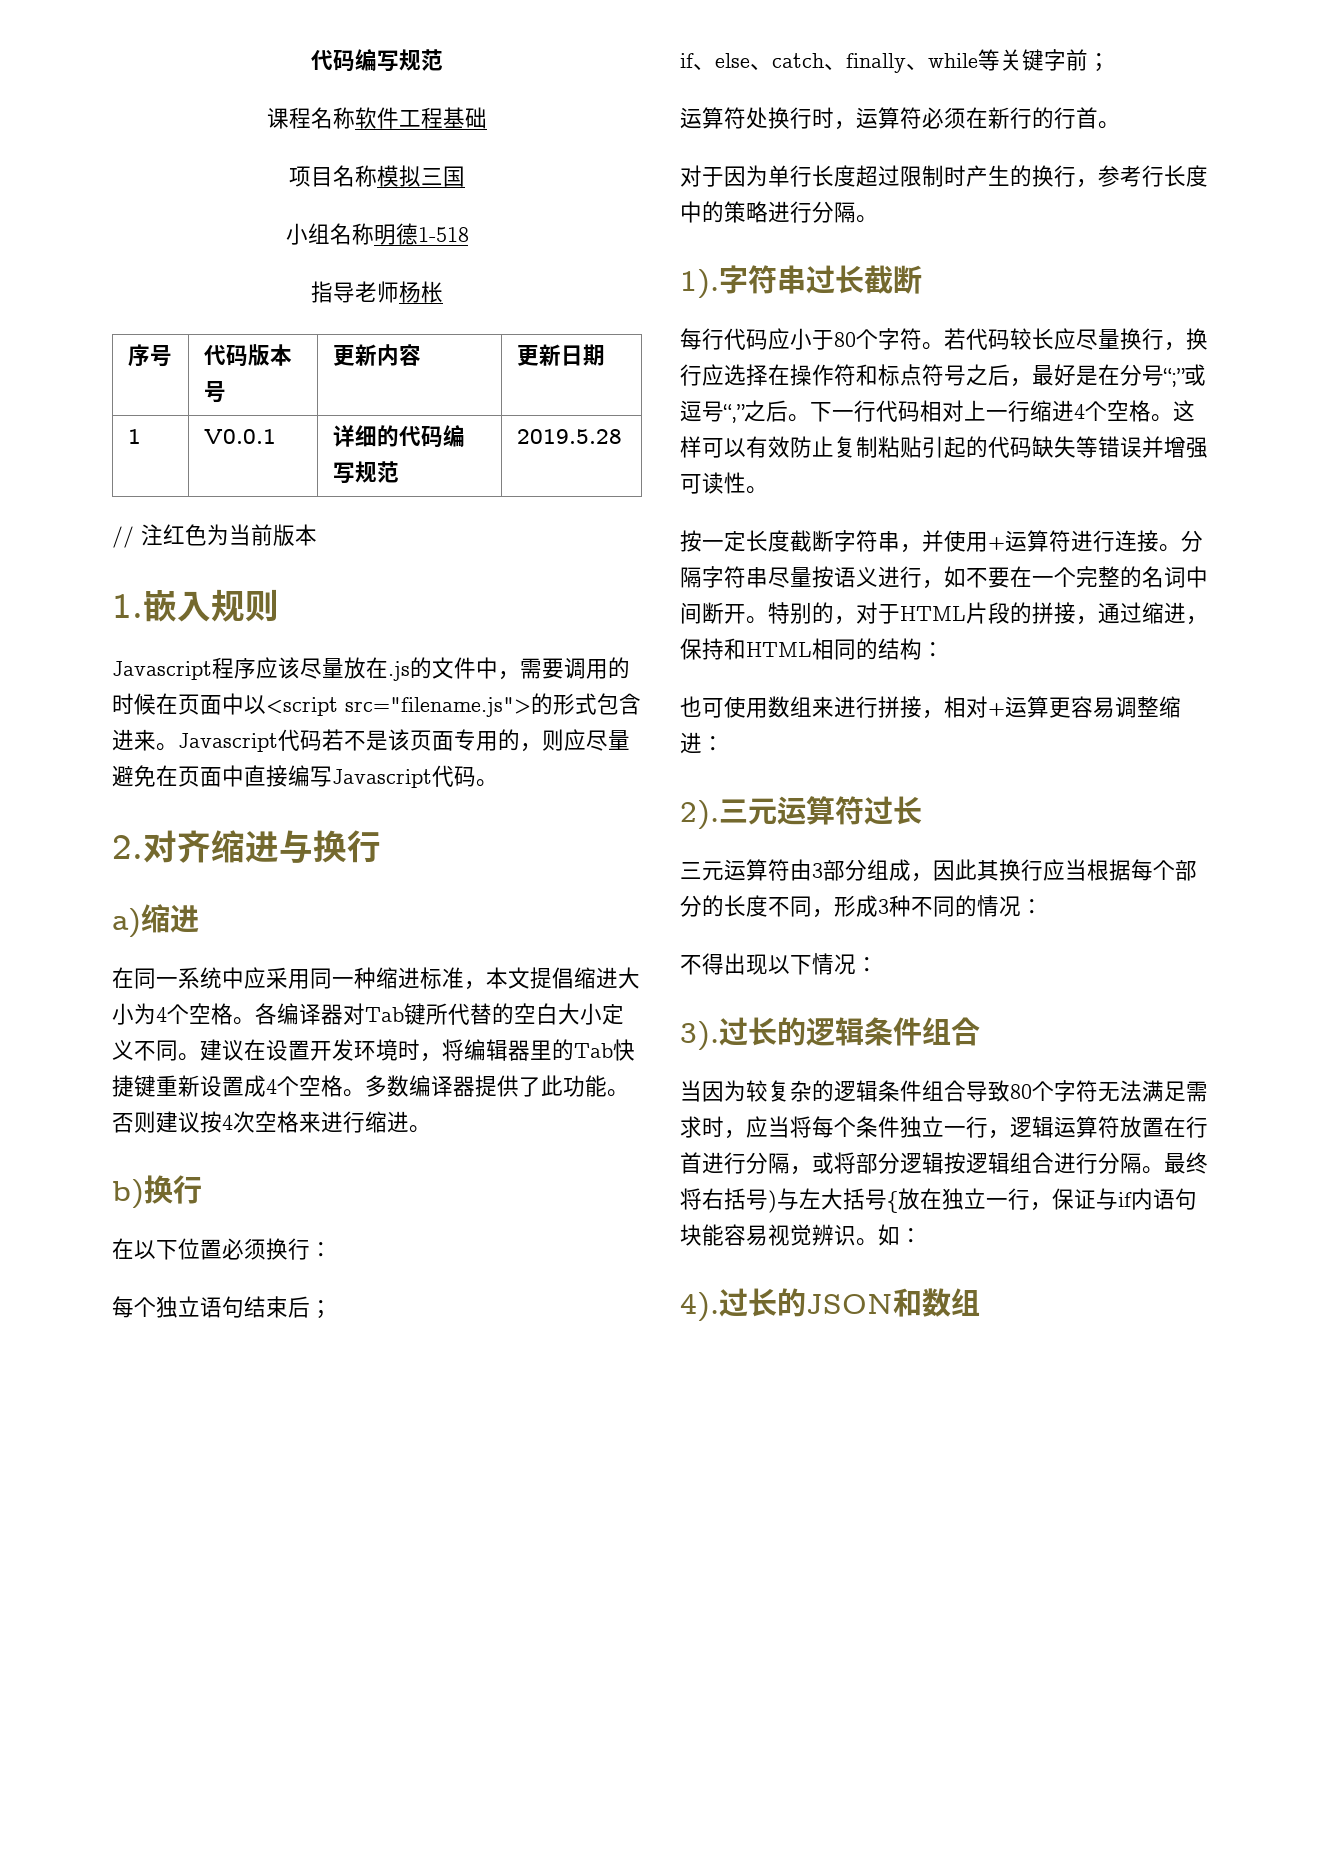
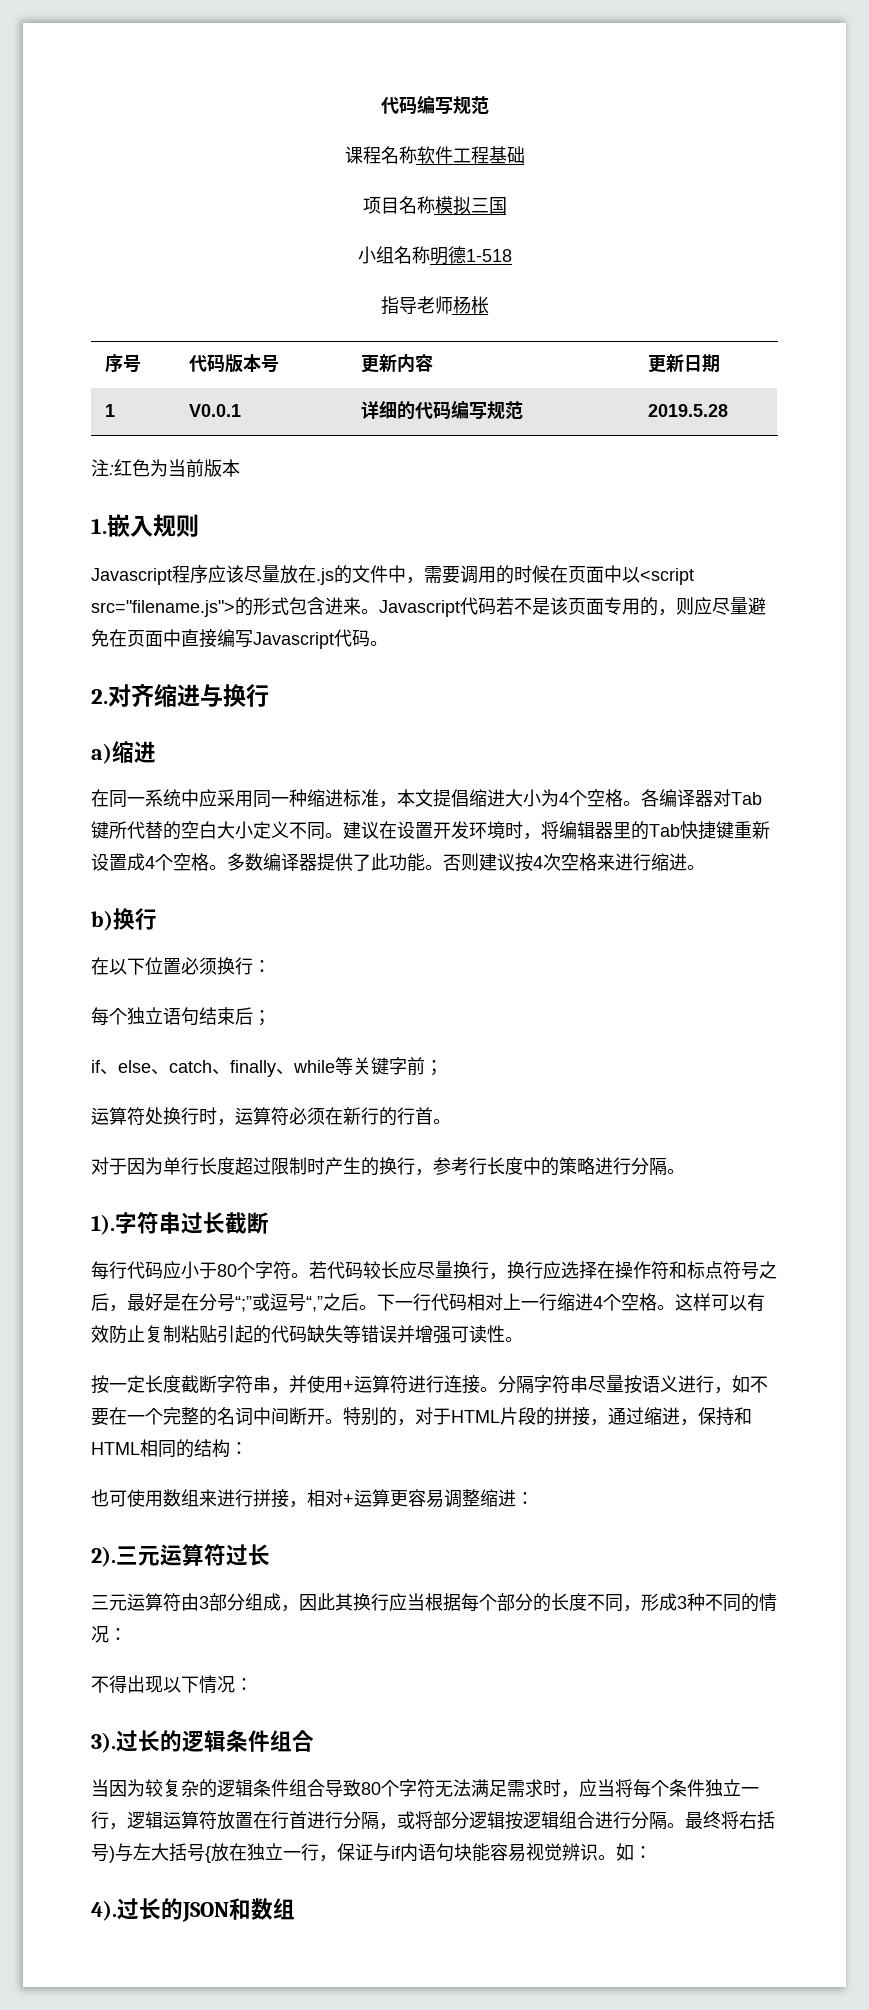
[112,524,163,548] // 注 -> [91,459,114,477] 注:

